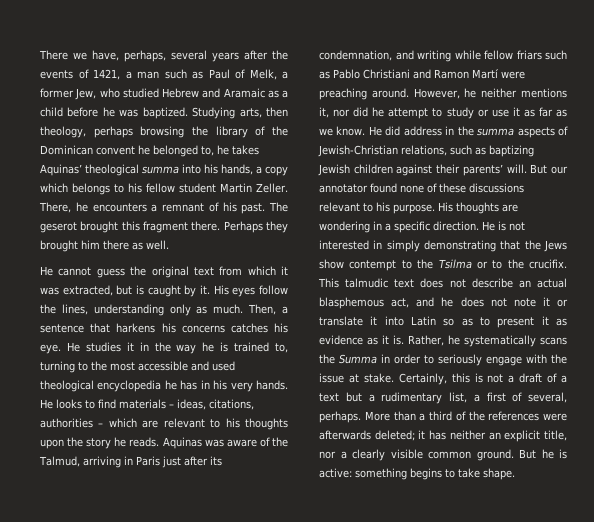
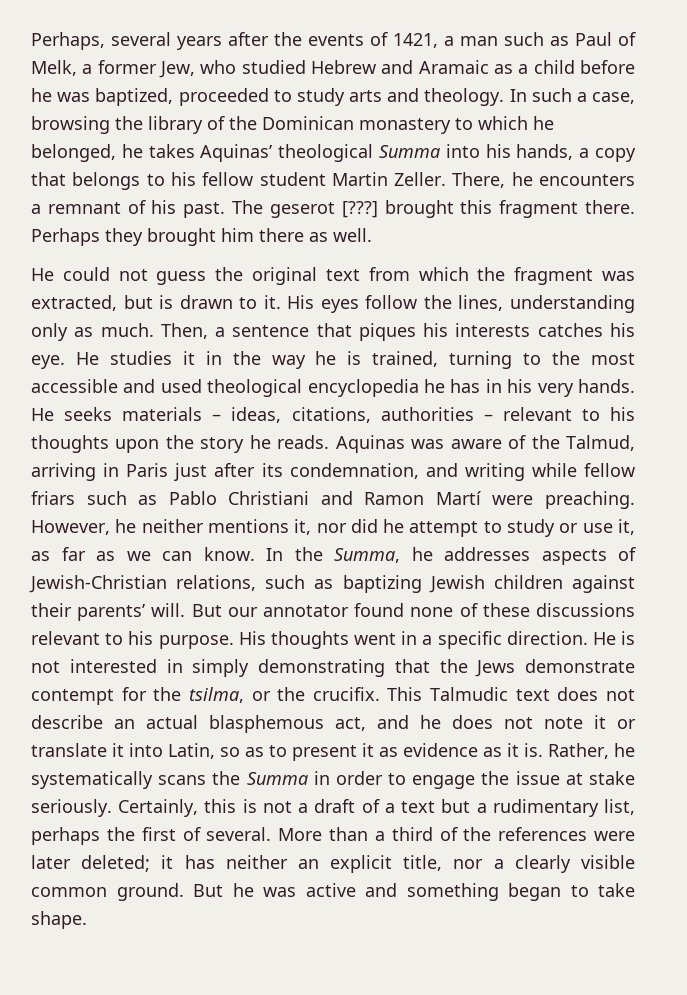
[39,50,166,62] There we have, perhaps, -> [31,32,105,50] Perhaps,
[142,107,288,119] [40,126,133,138] baptized. Studying arts, then theology, perhaps -> [95,88,635,106] baptized, proceeded to study arts and theology. In such a case,
[96,145,214,157] convent he belonged to, -> [359,116,554,134] [31,144,116,162] monastery to which he belonged,
[142,166,179,174] summa -> [379,145,441,158] Summa
[40,183,68,193] which -> [31,172,66,186] that
(77, 227) none -> [341,201,378,218] [???]
[58,267,92,276] cannot -> [62,267,148,281] could not
[281,266,288,275] it -> [477,267,594,285] the fragment
[147,285,197,297] caught by -> [179,295,258,309] drawn to
[116,323,225,333] harkens his concerns -> [358,323,531,341] piques his interests
[234,342,288,353] trained to, -> [372,351,439,367] trained,
[56,399,116,409] looks to find -> [64,407,113,421] seeks
[108,418,159,428] which are -> (493, 417) none
[319,88,409,100] preaching around. -> [544,491,635,509] preaching.
[512,107,520,116] it -> [617,519,635,535] it,
[336,126,515,136] know. He did address in the summa -> [162,547,530,563] can know. In the Summa, he addresses
[502,204,518,212] [319,221,370,233] are wondering -> [354,633,396,645] went
[319,259,503,271] show contempt to the Tsilma or to -> [525,659,635,673] [31,687,271,705] demonstrate contempt for the tsilma, or
[345,278,389,288] talmudic -> [430,687,509,701] Talmudic
[411,316,436,326] Latin -> [168,743,215,759] Latin,
[438,354,547,366] seriously engage with -> [412,775,476,789] engage
[363,373,394,383] stake. -> [589,771,635,785] [31,799,112,817] stake seriously.
[473,392,567,403] [319,411,361,423] a first of several, perhaps. -> [31,827,272,845] perhaps the first of several.
[319,430,371,440] afterwards -> [31,855,71,869] later
[559,449,567,459] [319,468,442,480] is active: something begins -> [263,883,561,901] was active and something began

